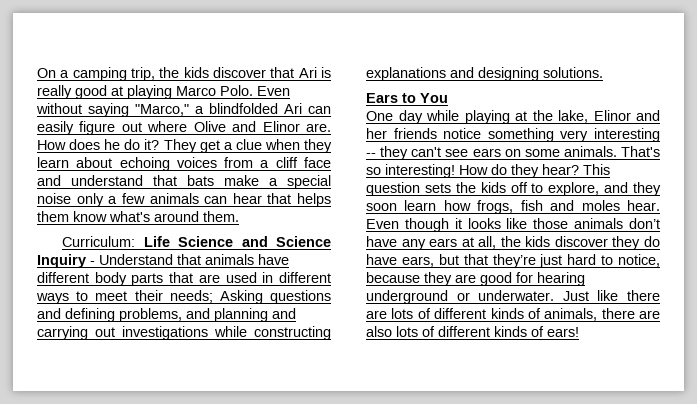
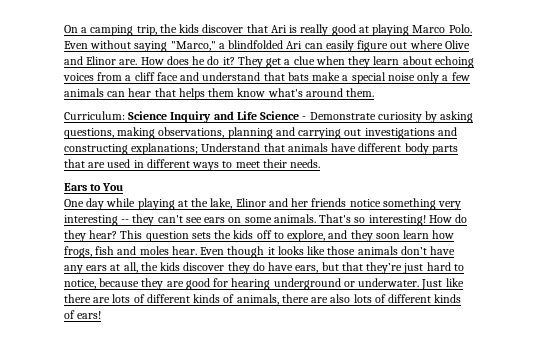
[143,236,331,247] [37,254,95,268] Life Science and Science Inquiry - -> [128,111,474,123] [64,127,457,139] [64,143,199,155] Science Inquiry and Life Science - Demonstrate curiosity by asking questions, making observations, planning and carrying out investigations and constructing explanations;
[169,290,331,304] [37,308,296,322] [37,326,331,340] [366,67,603,81] needs; Asking questions and defining problems, and planning and carrying out investigations while constructing explanations and designing solutions. -> [290,159,321,168] needs.

